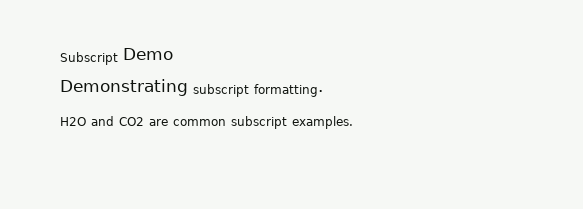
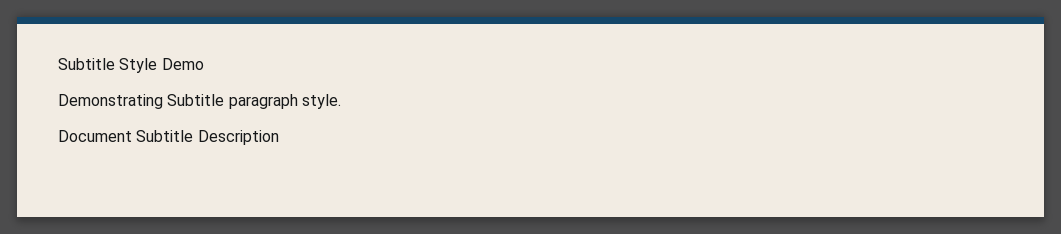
[60,52,118,65] Subscript -> [58,58,158,73] Subtitle Style
[193,84,323,97] [60,116,353,129] subscript formatting. // H2O and CO2 are common subscript examples. -> [167,94,341,109] [58,130,279,145] Subtitle paragraph style. // Document Subtitle Description

